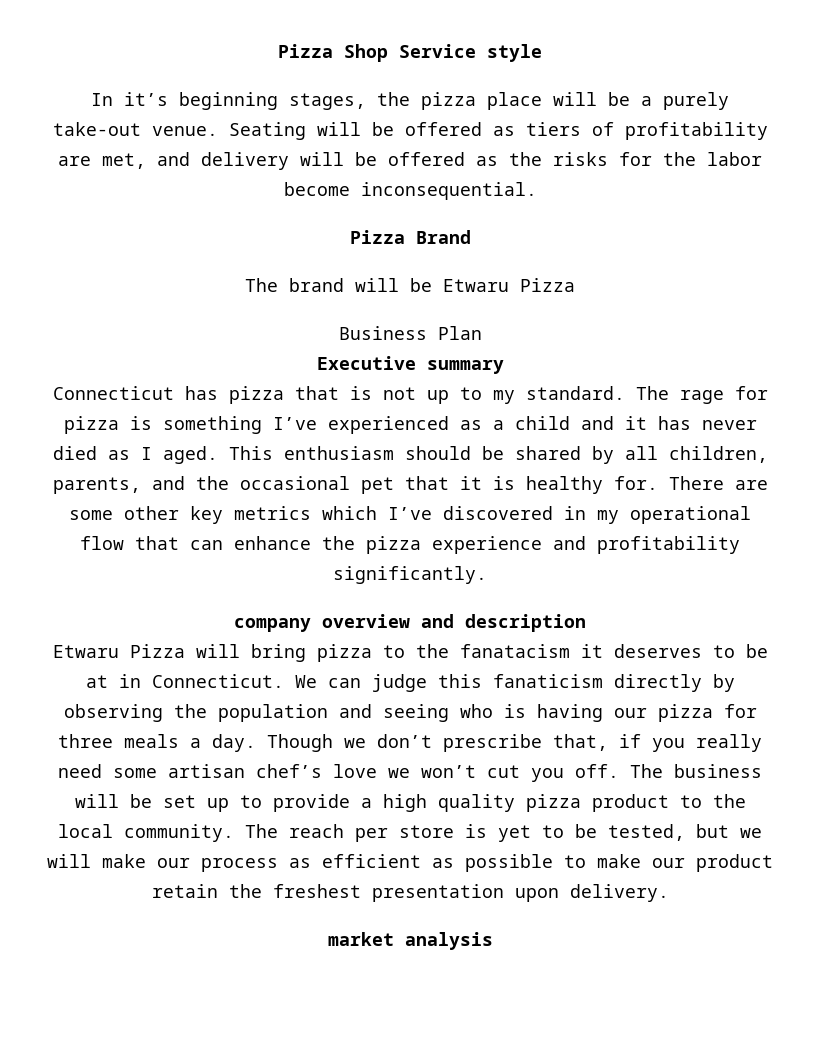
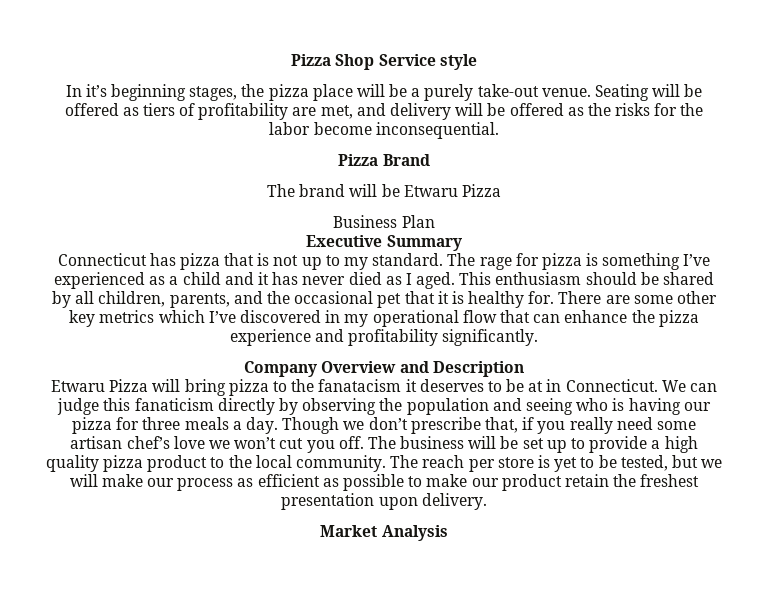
[426,360,504,374] summary -> [386,235,462,251] Summary
[234,614,586,632] company overview and description -> [244,361,524,377] Company Overview and Description
[327,932,493,950] market analysis -> [320,525,448,541] Market Analysis

